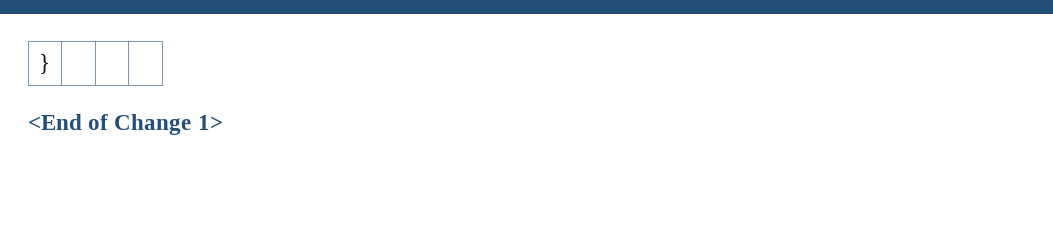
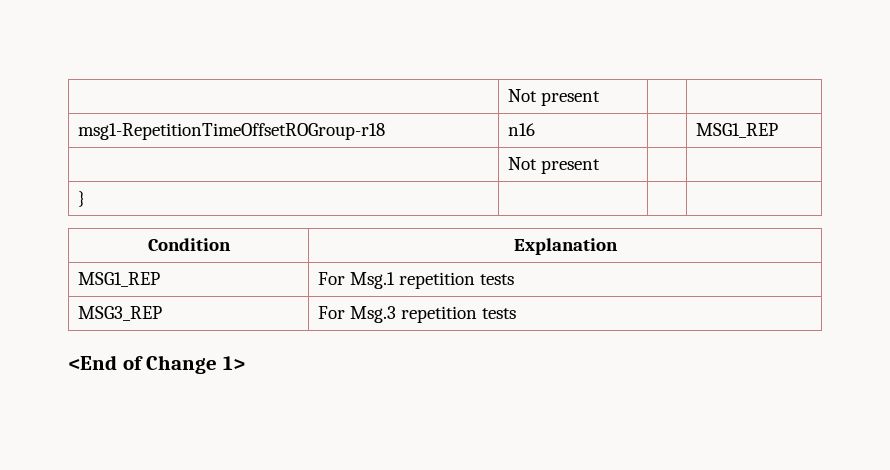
[38,54,50,74] } | | | -> [507,89,600,106] [77,123,385,140] [507,123,535,136] [695,123,778,138] [507,157,600,174] [77,191,85,207] [147,238,231,251] [513,238,618,255] [77,272,160,287] [317,272,514,289] [77,306,162,321] [317,306,516,323] | Not present | | // msg1-RepetitionTimeOffsetROGroup-r18 | n16 | | MSG1_REP // | Not present | | // } | | | // Condition | Explanation // MSG1_REP | For Msg.1 repetition tests // MSG3_REP | For Msg.3 repetition tests

